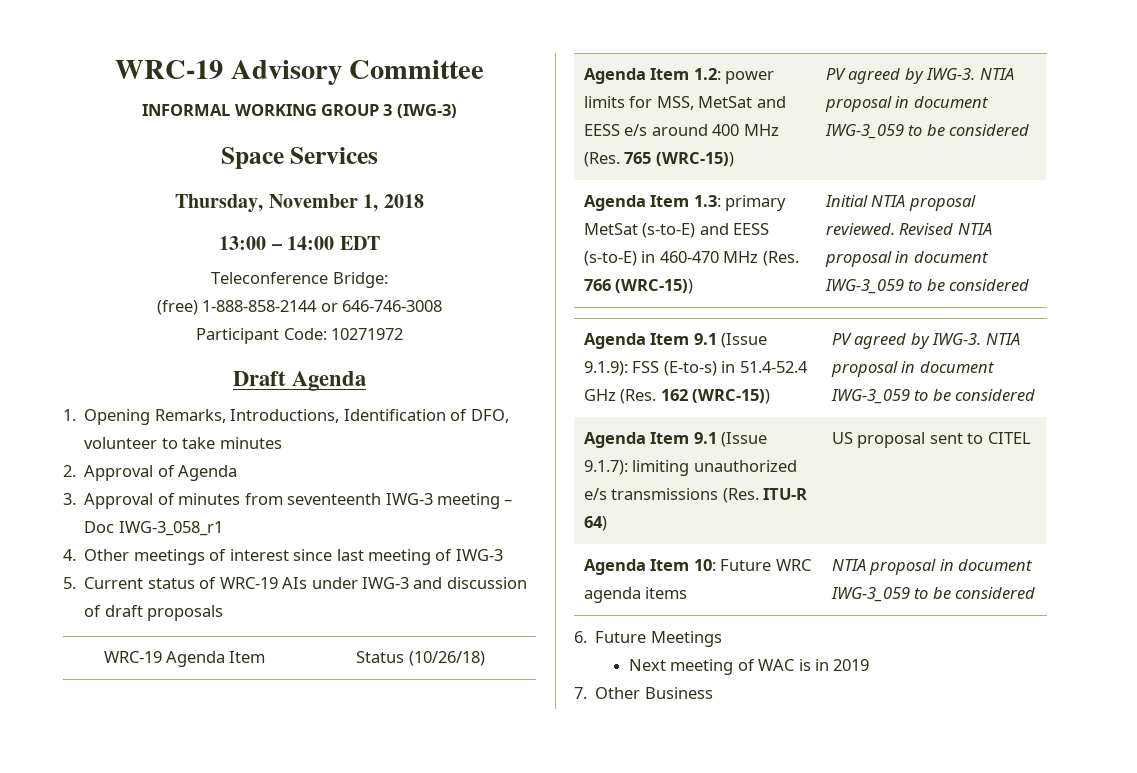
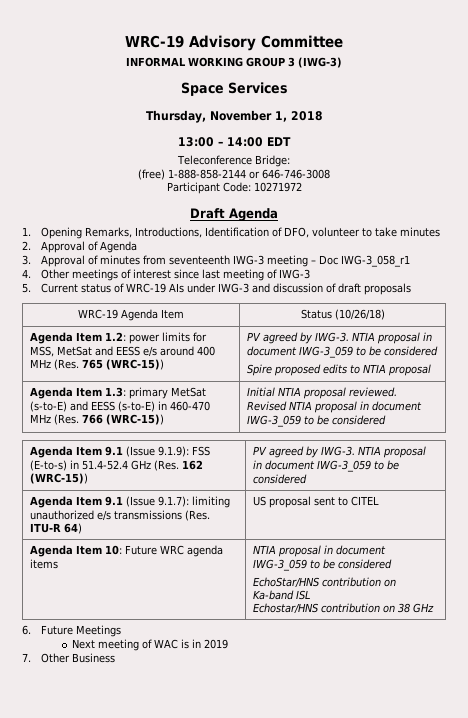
(1030, 130) none -> [247,364,432,376] // Spire proposed edits to NTIA proposal
(1036, 593) none -> [253,577,397,588] [253,590,312,600] [253,603,435,614] // EchoStar/HNS contribution on Ka-band ISL // Echostar/HNS contribution on 38 GHz

